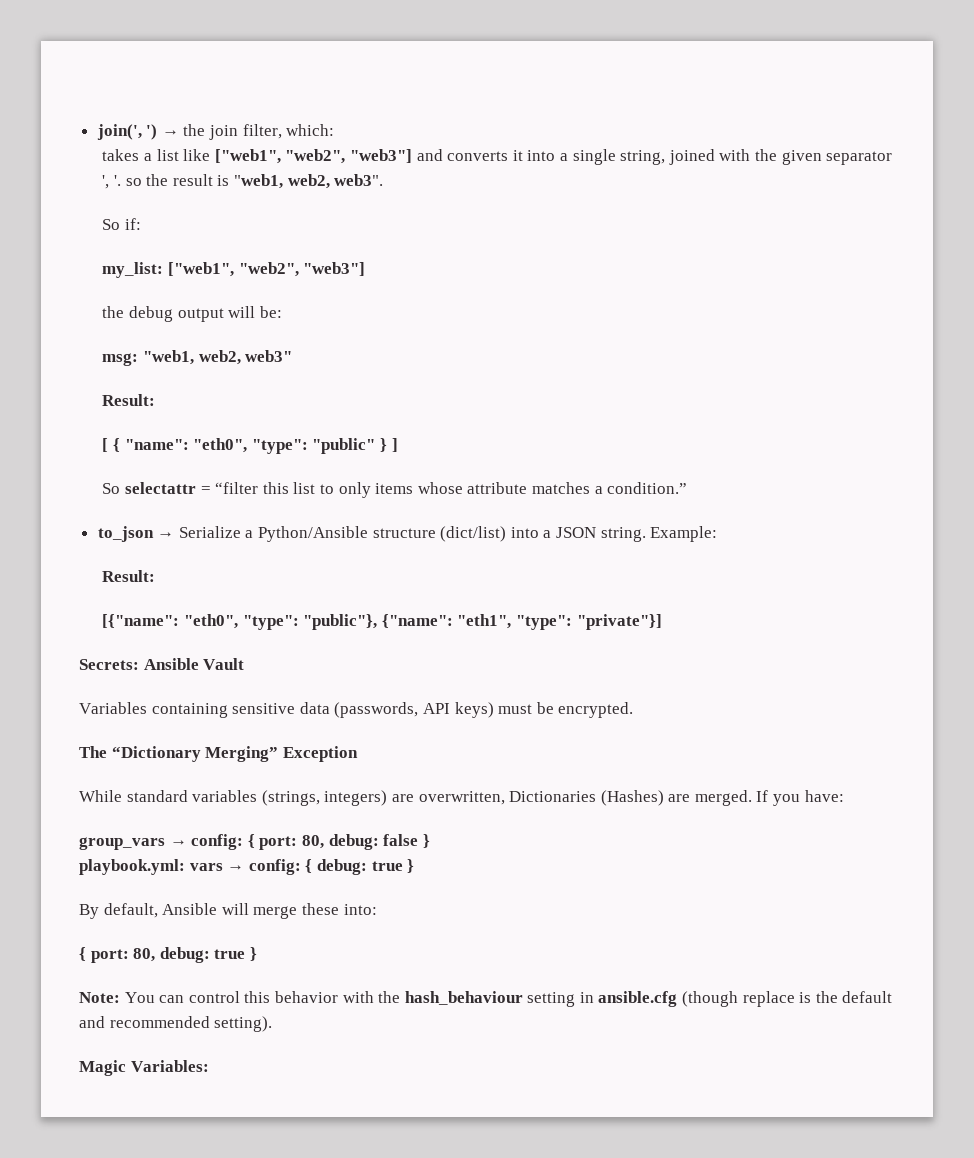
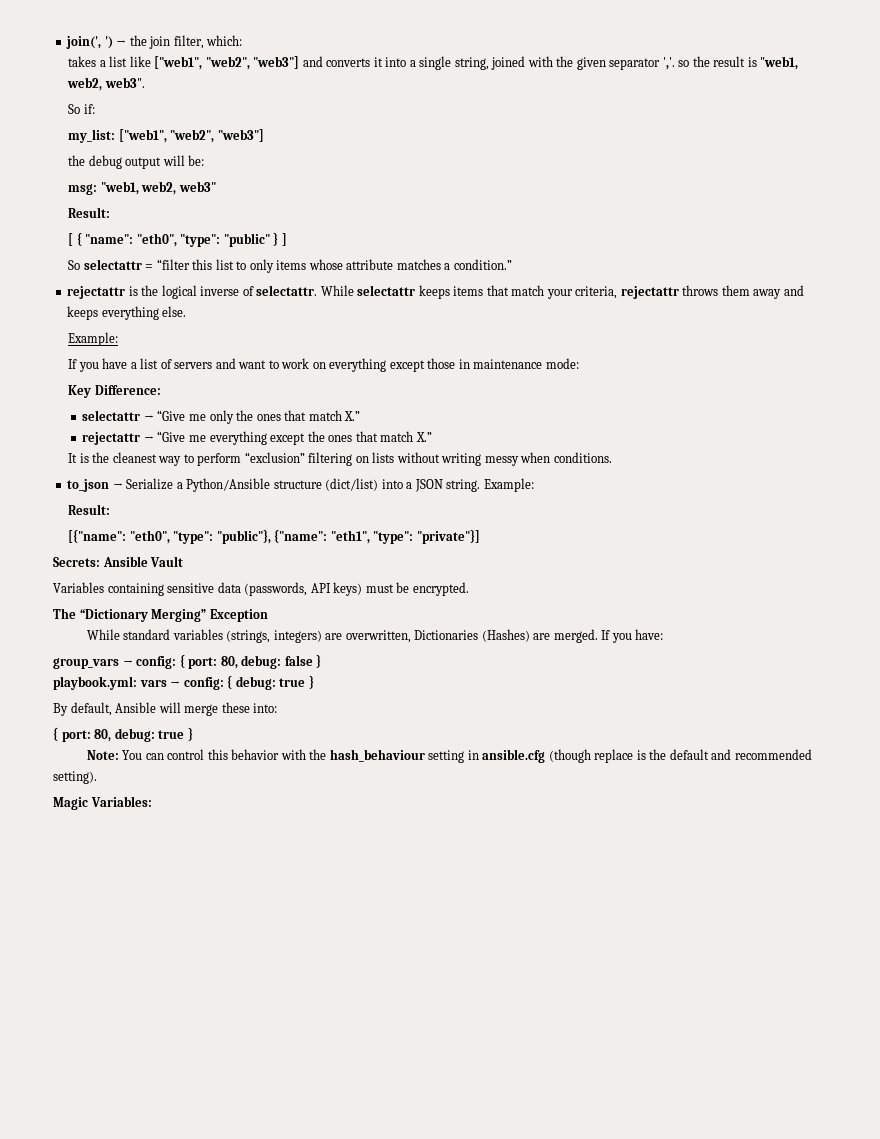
[102,175,122,189] ', '. -> [662,57,675,70] ','.
(688, 488) none -> [67,285,804,299] [67,306,187,320] [68,332,119,346] [68,358,579,372] [68,385,161,398] [82,410,361,424] [82,431,432,445] [68,452,612,466] // rejectattr is the logical inverse of selectattr. While selectattr keeps items that match your criteria, rejectattr throws them away and keeps everything else. // Example: // If you have a list of servers and want to work on everything except those in maintenance mode: // Key Difference: // selectattr → “Give me only the ones that match X.” // rejectattr → “Give me everything except the ones that match X.” // It is the cleanest way to perform “exclusion” filtering on lists without writing messy when conditions.

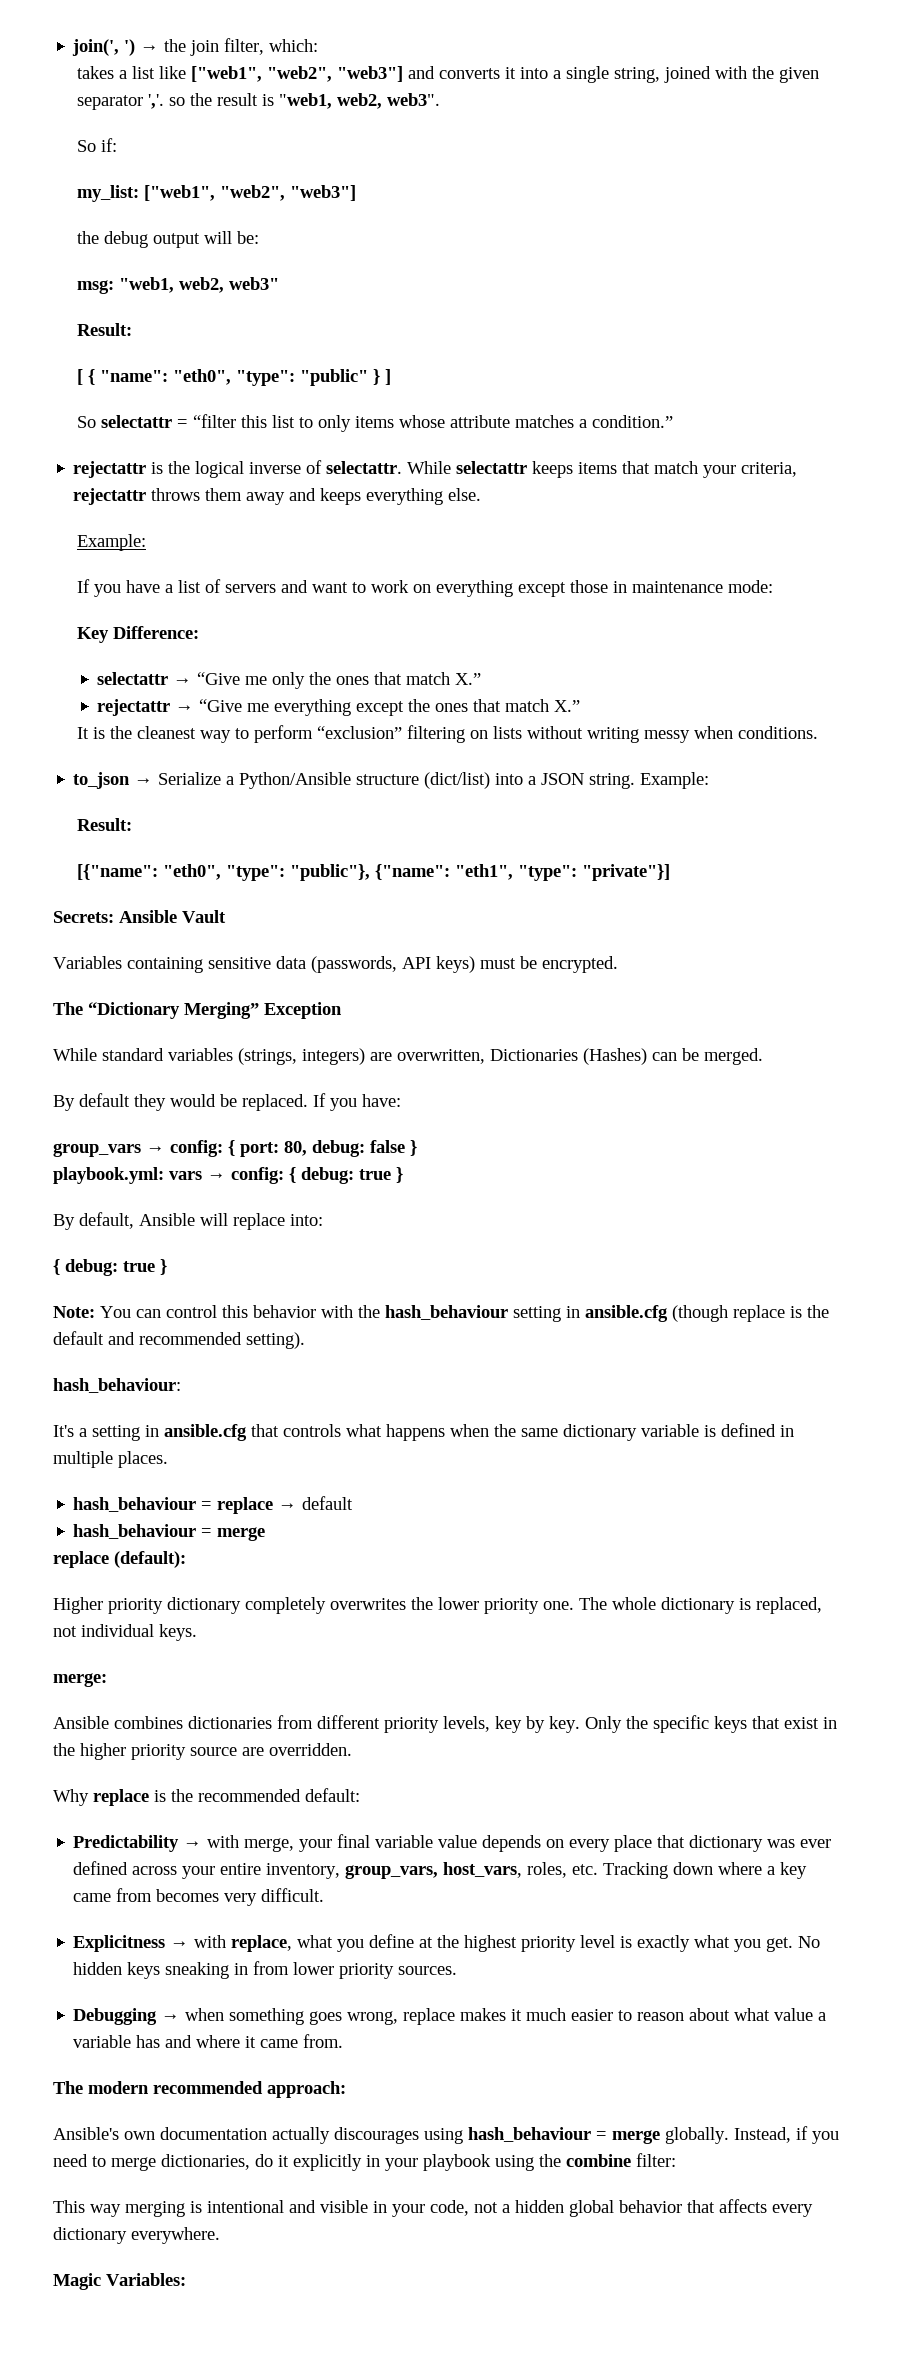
[533,633,551,640] are -> [652,1048,699,1061] can be
(598, 636) none -> [53,1093,308,1111] // By default they would be replaced.
[184,702,250,716] merge these -> [233,1213,285,1230] replace
[61,729,112,742] port: 80, -> (60, 1267) none
(97, 777) none -> [53,1378,181,1393] [53,1423,794,1441] [53,1451,168,1468] [73,1496,354,1514] [73,1524,266,1541] [53,1551,186,1568] [53,1597,822,1614] [53,1624,197,1641] [53,1673,107,1687] [53,1715,837,1733] [53,1743,352,1760] [53,1788,360,1806] [73,1834,832,1852] [73,1861,808,1879] [73,1888,325,1906] [73,1934,821,1952] [73,1961,458,1979] [73,2008,827,2025] [73,2034,344,2048] [53,2081,346,2098] [53,2126,839,2144] [53,2153,676,2171] [53,2199,813,2217] [53,2227,220,2244] // hash_behaviour: // It's a setting in ansible.cfg that controls what happens when the same dictionary variable is defined in multiple places. // hash_behaviour = replace → default // hash_behaviour = merge // replace (default): // Higher priority dictionary completely overwrites the lower priority one. The whole dictionary is replaced, not individual keys. // merge: // Ansible combines dictionaries from different priority levels, key by key. Only the specific keys that exist in the higher priority source are overridden. // Why replace is the recommended default: // Predictability → with merge, your final variable value depends on every place that dictionary was ever defined across your entire inventory, group_vars, host_vars, roles, etc. Tracking down where a key came from becomes very difficult. // Explicitness → with replace, what you define at the highest priority level is exactly what you get. No hidden keys sneaking in from lower priority sources. // Debugging → when something goes wrong, replace makes it much easier to reason about what value a variable has and where it came from. // The modern recommended approach: // Ansible's own documentation actually discourages using hash_behaviour = merge globally. Instead, if you need to merge dictionaries, do it explicitly in your playbook using the combine filter: // This way merging is intentional and visible in your code, not a hidden global behavior that affects every dictionary everywhere.

